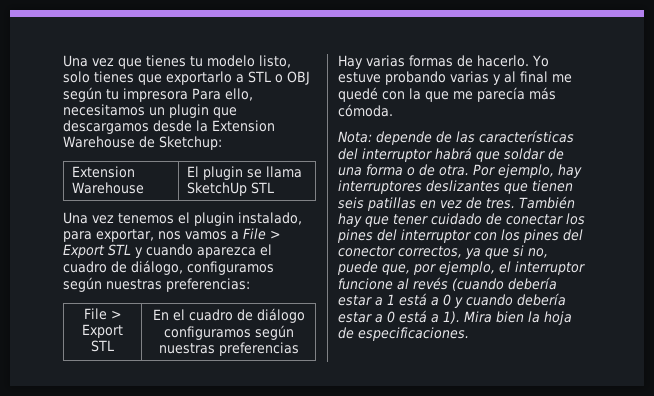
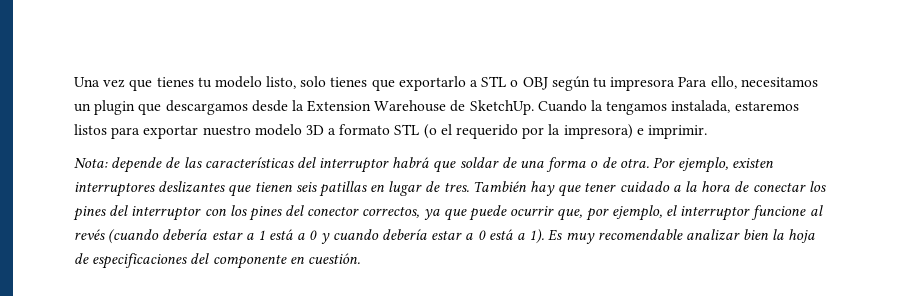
[159,136,222,150] [72,166,136,178] [72,182,145,194] [187,166,303,180] [187,182,275,196] [63,212,302,226] [63,228,281,242] [63,244,272,258] [63,260,274,275] [63,277,250,292] [83,308,122,320] [82,324,123,338] [91,340,114,352] [152,308,305,323] [163,325,294,340] [158,342,299,356] [338,55,549,69] [338,71,572,85] [338,87,556,102] [338,104,393,117] Sketchup: // Extension Warehouse | El plugin se llama SketchUp STL // Una vez tenemos el plugin instalado, para exportar, nos vamos a File > Export STL y cuando aparezca el cuadro de diálogo, configuramos según nuestras preferencias: // File > Export STL | En el cuadro de diálogo configuramos según nuestras preferencias // Hay varias formas de hacerlo. Yo estuve probando varias y al final me quedé con la que me parecía más cómoda. -> [469,100,799,115] [74,124,707,139] SketchUp. Cuando la tengamos instalada, estaremos listos para exportar nuestro modelo 3D a formato STL (o el requerido por la impresora) e imprimir.
[558,164,582,178] hay -> [732,158,775,168] existen
[440,200,462,209] vez -> [388,181,423,196] lugar
(482, 219) none -> [672,181,731,192] a la hora
[513,245,548,258] [337,261,378,275] si no, puede -> [469,205,555,221] puede ocurrir
[464,311,572,325] [338,327,469,341] Mira bien la hoja de especificaciones. -> [548,229,816,244] [74,253,360,269] Es muy recomendable analizar bien la hoja de especificaciones del componente en cuestión.

